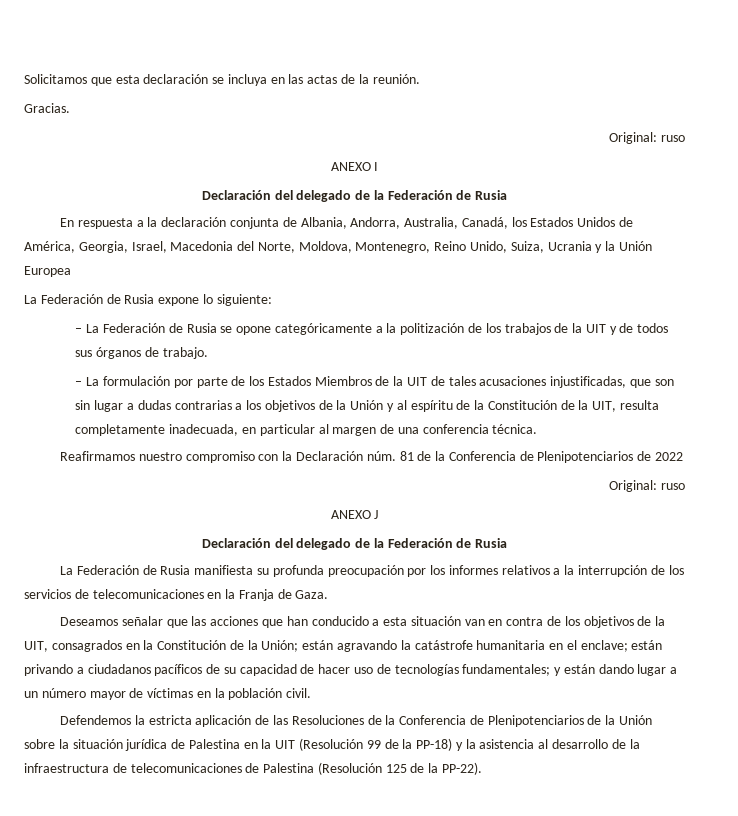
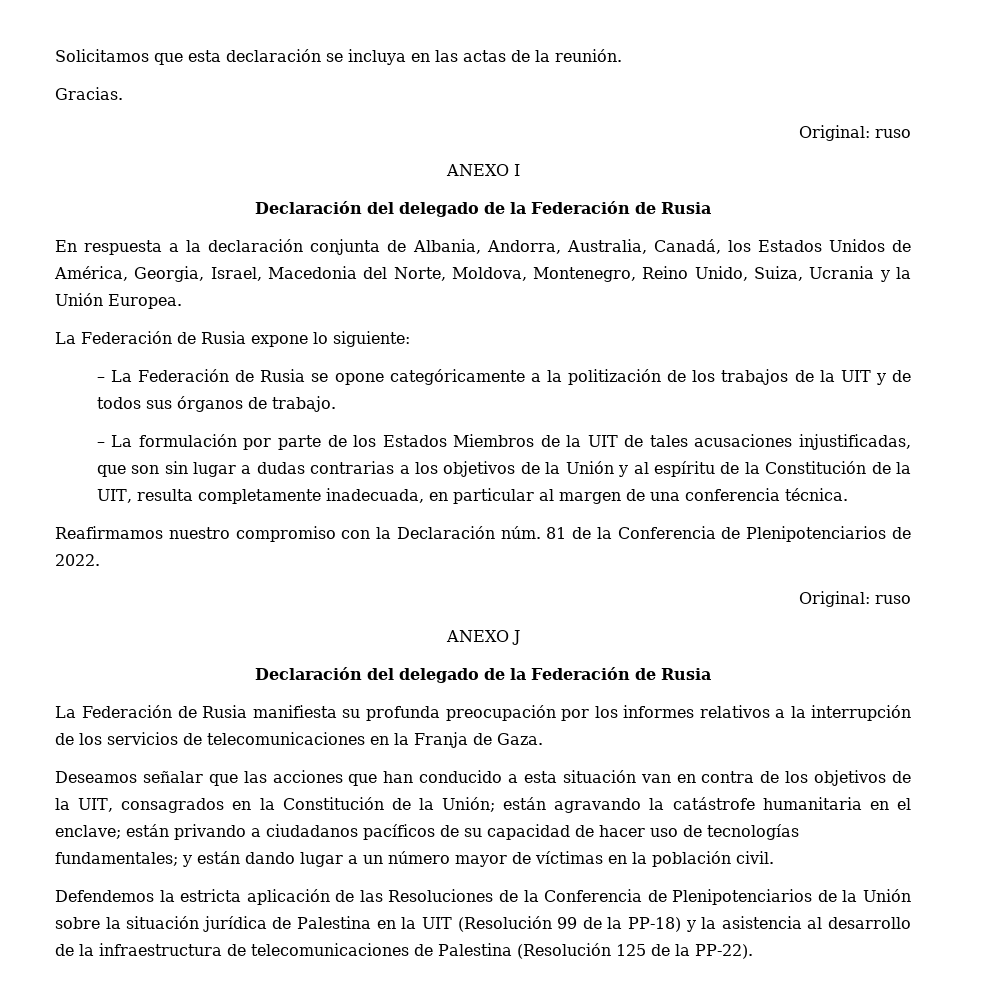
[24,266,71,277] Europea -> [108,294,182,309] Europea.
[655,452,684,461] 2022 -> [55,554,100,566] 2022.

